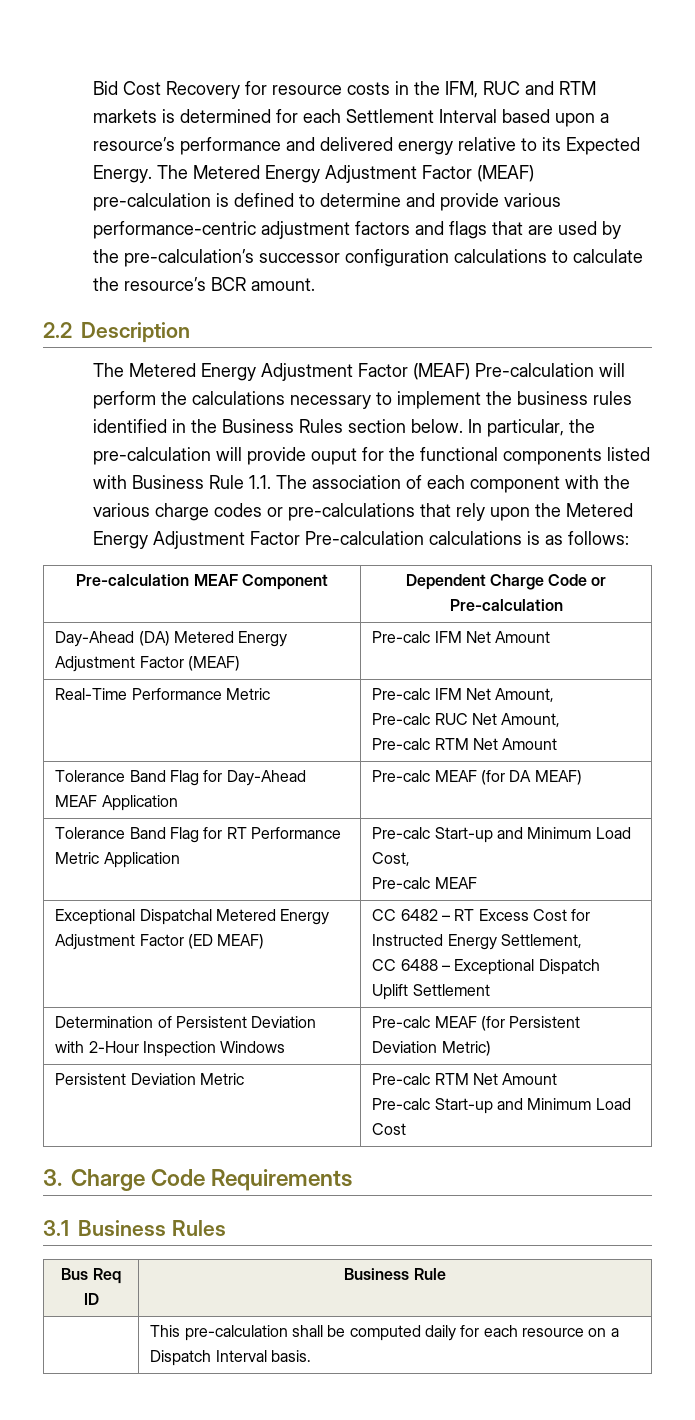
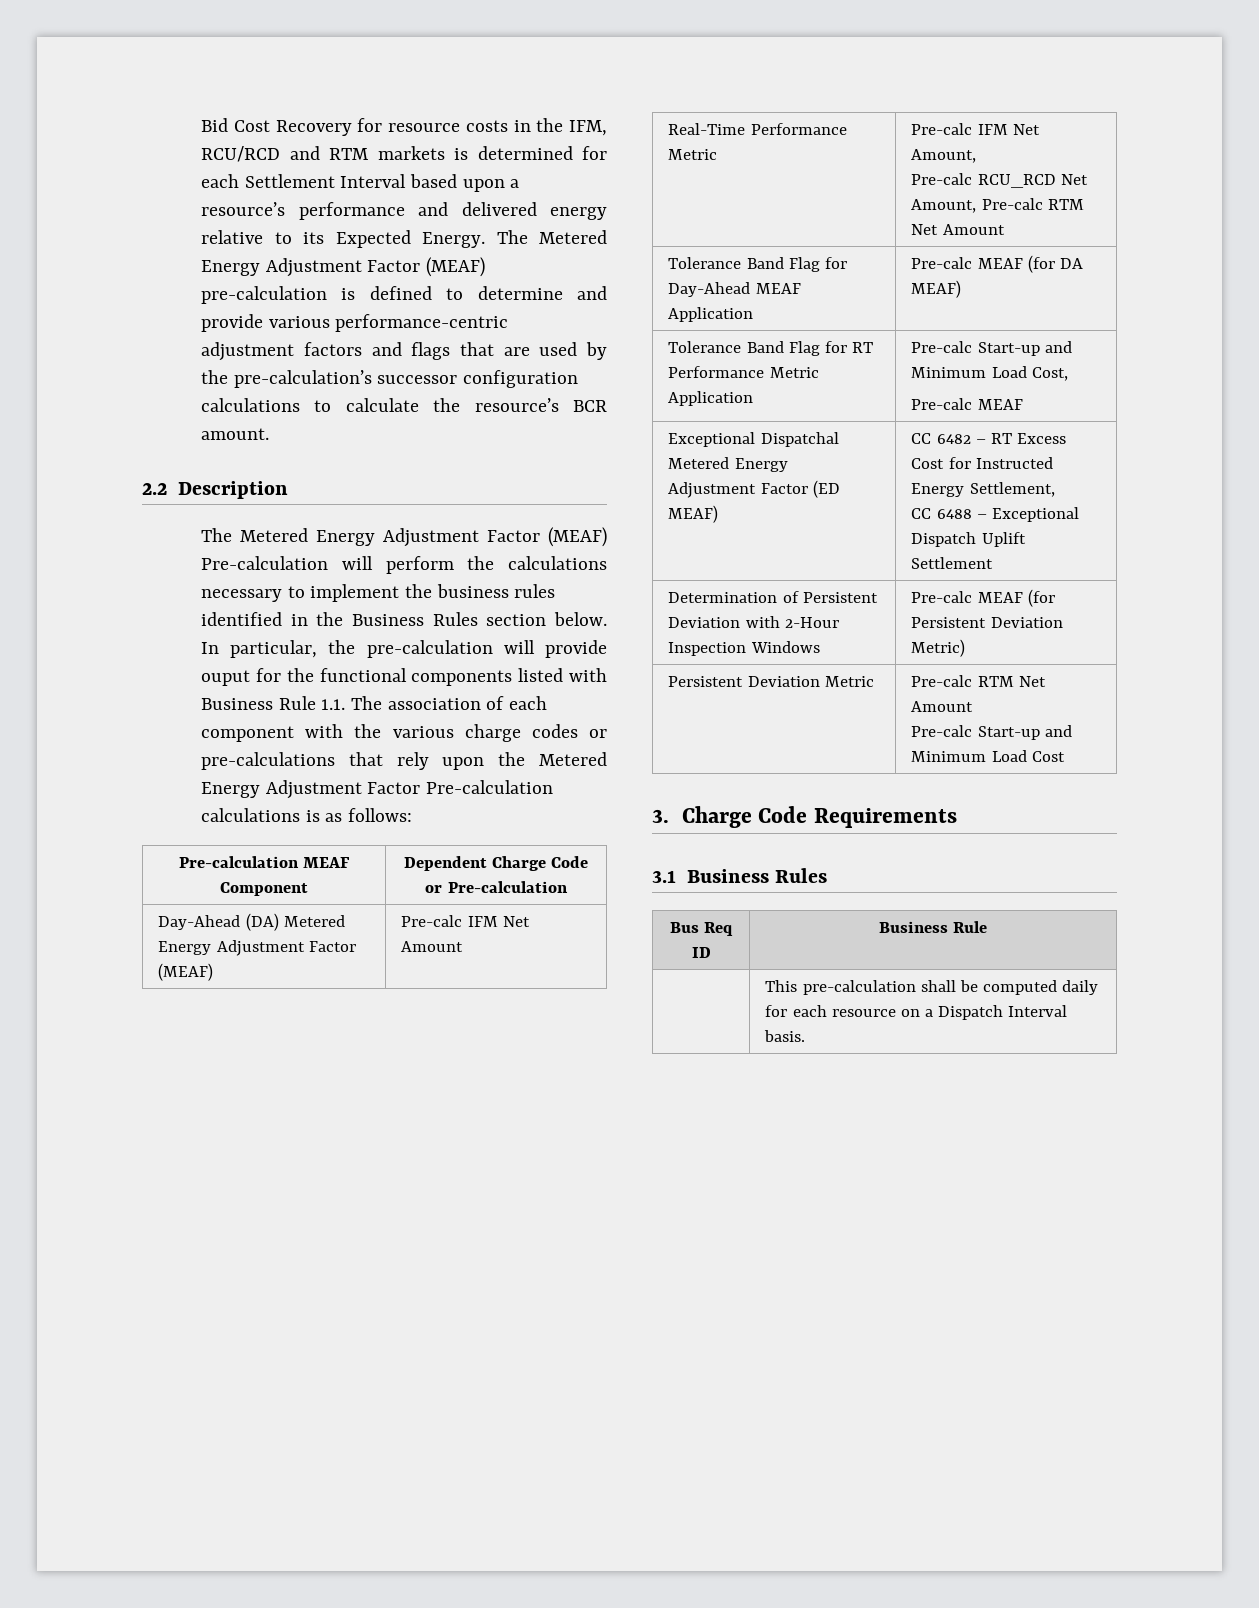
[483,81,521,95] RUC -> [201,146,281,162] RCU/RCD
[434,713,561,727] RUC Net Amount, // -> [977,174,1088,188] [911,199,977,213] RCU_RCD Net Amount,

